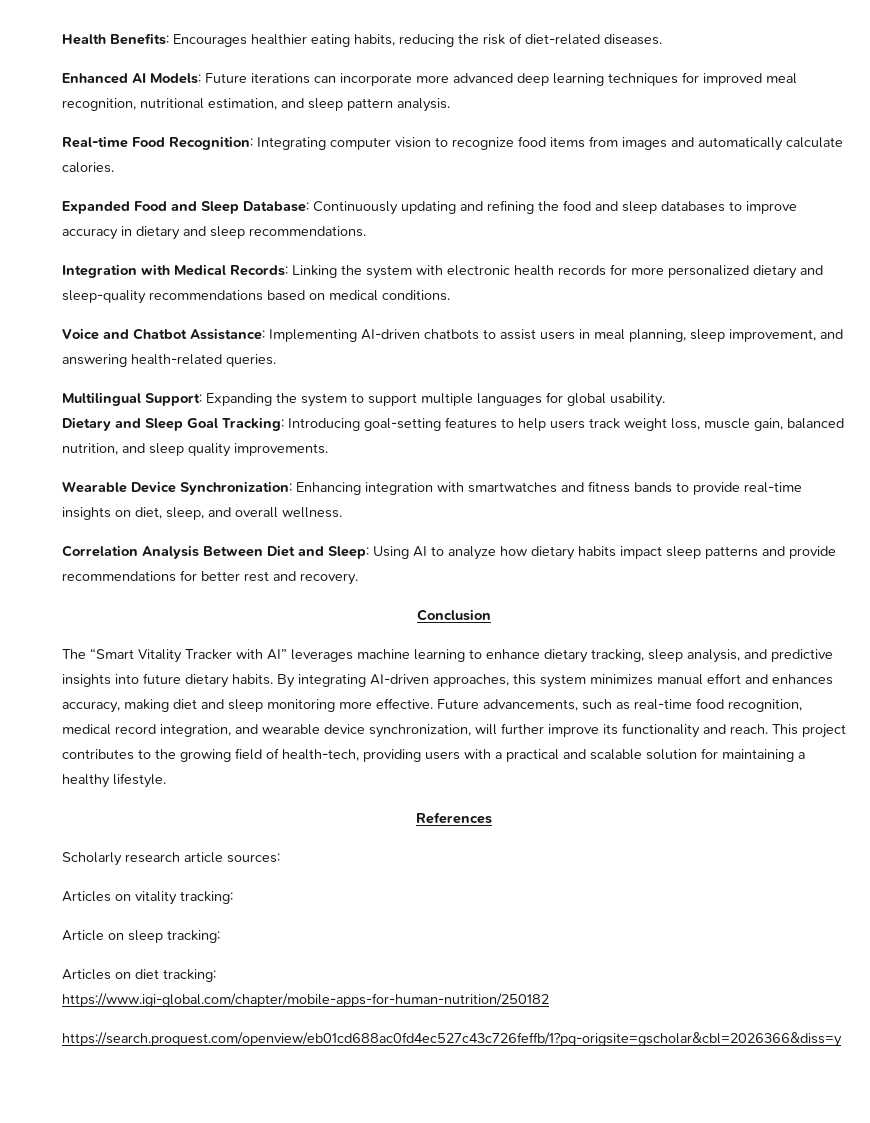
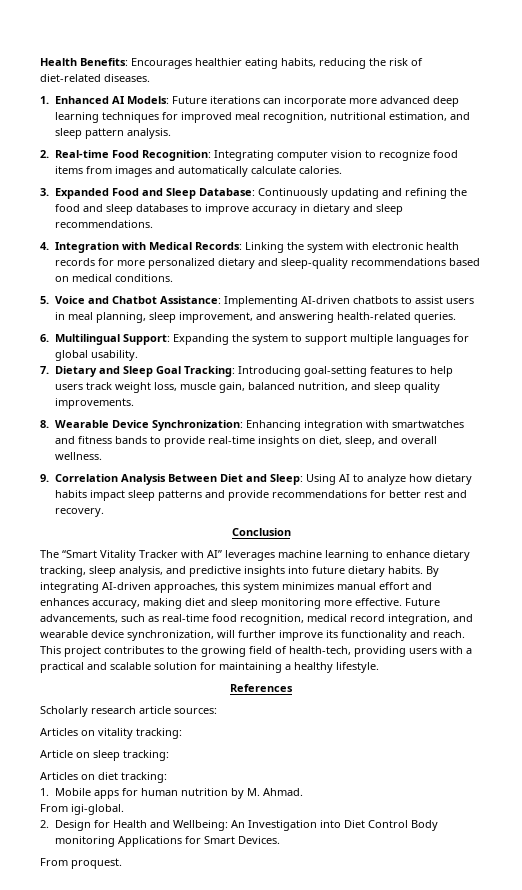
(662, 39) none -> [40,96,49,104] 1.
(450, 105) none -> [40,150,49,158] 2.
(114, 167) none -> [40,188,49,196] 3.
(366, 231) none -> [40,242,49,250] 4.
(450, 295) none -> [40,296,49,304] 5.
(276, 360) none -> [40,334,49,342] 6.
(665, 400) none -> [40,366,49,374] 7.
(328, 449) none -> [40,420,49,428] 8.
(342, 512) none -> [40,474,49,482] 9.
[62,993,549,1007] [62,1032,842,1047] https://www.igi-global.com/chapter/mobile-apps-for-human-nutrition/250182 // https://search.proquest.com/openview/eb01cd688ac0fd4ec527c43c726feffb/1?pq-origsite=gscholar&cbl=2026366&diss=y -> [40,788,303,799] [40,804,124,815] [40,820,438,831] [54,836,280,847] [40,858,122,869] 1. Mobile apps for human nutrition by M. Ahmad. // From igi-global. // 2. Design for Health and Wellbeing: An Investigation into Diet Control Body monitoring Applications for Smart Devices. // From proquest.

